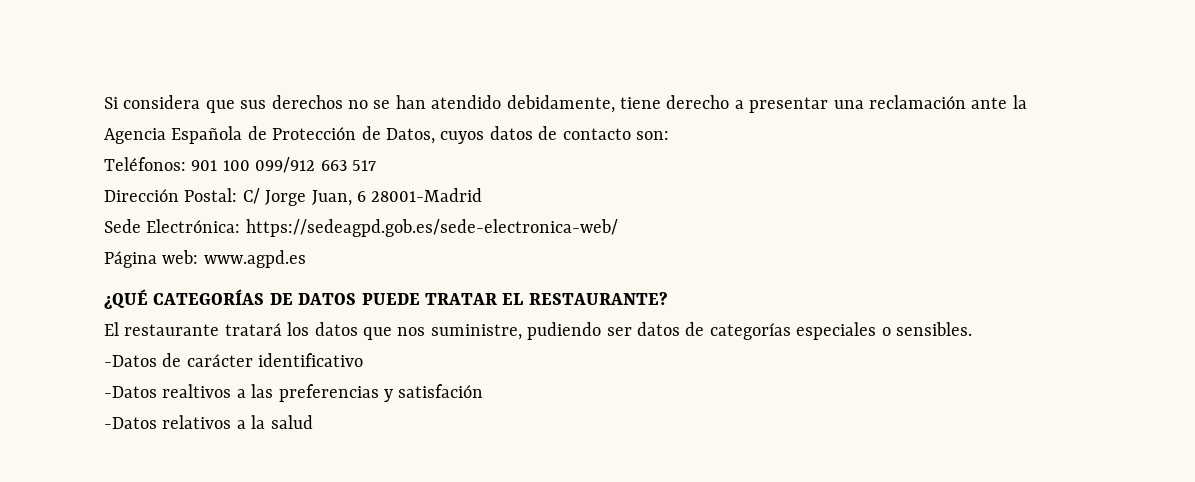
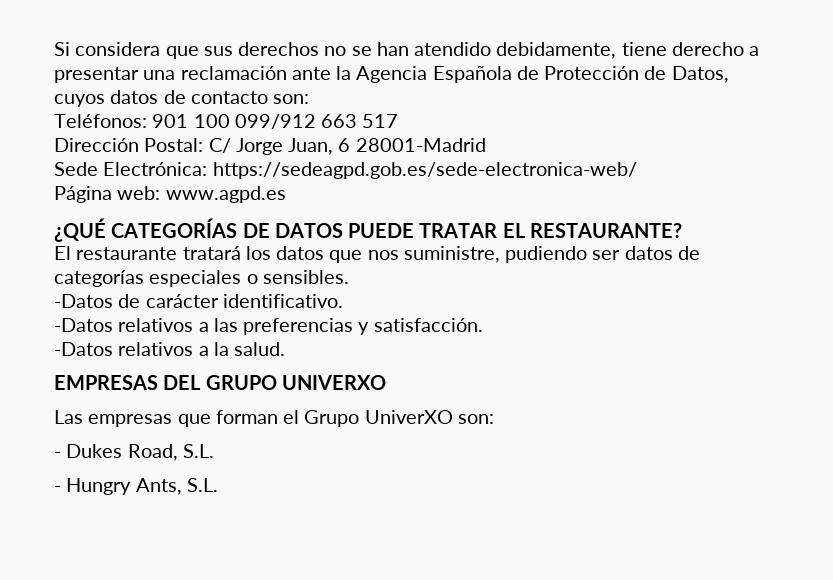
[258,353,364,367] [104,384,232,398] identificativo // -Datos realtivos -> [222,294,343,308] [54,318,194,332] identificativo. // -Datos relativos
[398,384,484,398] satisfación -> [373,318,483,332] satisfacción.
[270,415,313,429] salud -> [234,342,286,356] [54,375,386,390] [54,410,494,427] [54,444,214,461] [54,478,218,495] salud. // EMPRESAS DEL GRUPO UNIVERXO // Las empresas que forman el Grupo UniverXO son: // - Dukes Road, S.L. // - Hungry Ants, S.L.

